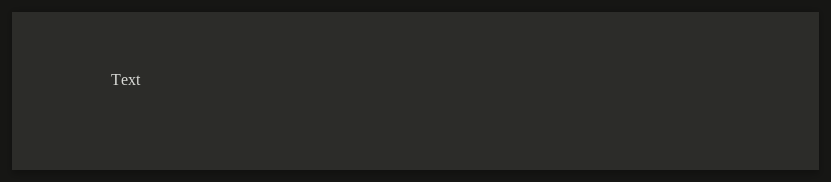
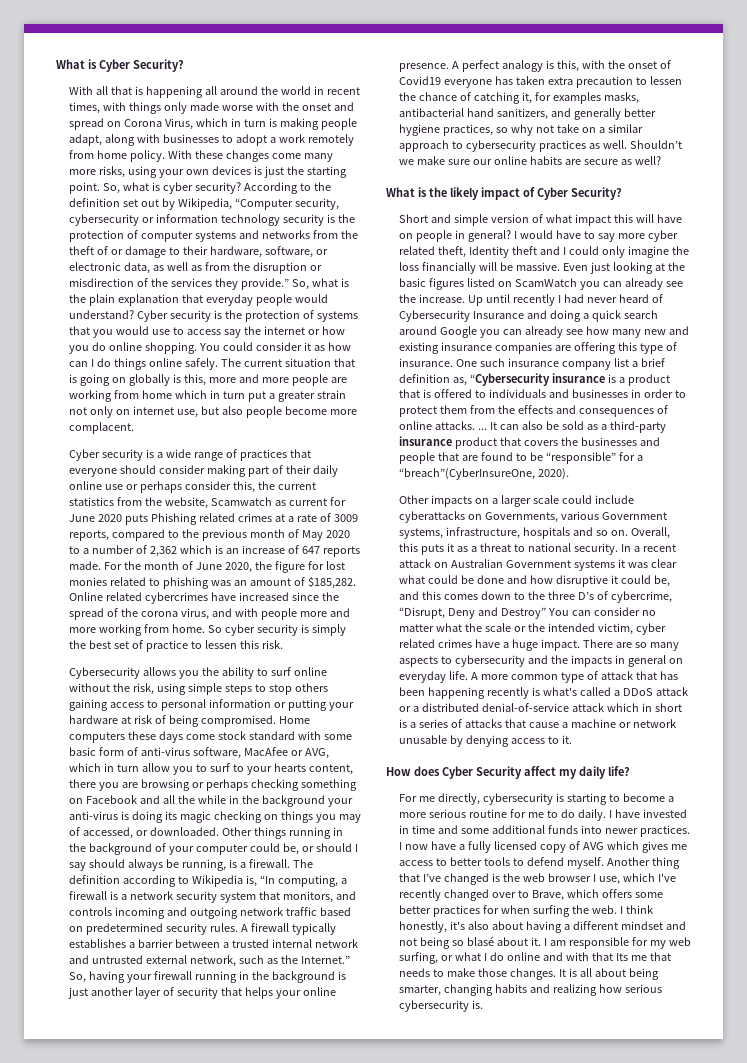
[110,74,141,85] Text -> [56,59,184,72] [69,86,360,98] [69,102,354,114] [69,118,357,130] [69,134,354,146] [69,150,333,162] [69,166,347,178] [69,182,331,194] [69,198,339,210] [69,214,355,226] [69,230,358,242] [69,246,328,258] [69,262,322,274] [69,278,349,290] [69,294,328,306] [69,310,358,322] [69,326,345,338] [69,342,351,354] [69,358,355,370] [69,374,347,386] [69,390,346,402] [69,406,357,418] [69,422,135,434] [69,449,311,461] [69,465,338,477] [69,481,316,493] [69,497,346,509] [69,513,358,525] [69,529,350,541] [69,545,360,557] [69,561,345,573] [69,576,356,589] [69,592,339,604] [69,608,350,620] [69,624,346,636] [69,640,283,652] [69,667,327,679] [69,683,328,695] [69,699,354,711] [69,715,310,727] [69,731,352,743] [69,747,329,759] [69,763,353,775] [69,779,357,791] [69,795,353,807] [69,811,361,823] [69,827,343,839] [69,843,358,855] [69,859,313,871] [69,875,347,887] [69,891,356,903] [69,907,351,919] [69,923,336,935] [69,939,358,948] [69,955,350,967] [69,971,346,983] [68,987,336,999] [399,60,671,72] [399,76,682,88] [399,92,639,104] [399,108,656,120] [399,124,643,136] [399,140,682,152] [399,156,661,165] [386,187,622,200] [399,214,682,226] [399,230,678,242] [399,246,689,258] [399,262,685,274] [399,278,683,290] [399,294,663,306] [399,310,658,322] [399,326,689,338] [399,342,677,354] [399,358,665,370] [399,373,670,386] [399,389,686,398] [399,405,668,417] [399,421,666,433] [399,436,660,449] [399,452,643,464] [399,468,570,480] [399,495,634,507] [399,511,668,523] [399,527,670,539] [399,543,676,555] [399,559,677,571] [399,575,670,587] [399,591,672,603] [399,607,656,619] [399,623,666,635] [399,639,679,651] [399,655,683,667] [399,671,678,683] [399,687,688,699] [399,703,682,712] [399,719,676,728] [399,735,572,747] [386,766,630,779] [399,793,674,805] [399,809,687,821] [399,825,690,837] [399,841,687,853] [399,857,680,869] [399,873,676,885] [399,889,663,901] [399,905,653,917] [399,921,686,933] [399,936,691,949] [399,952,671,964] [399,968,659,980] [399,984,662,996] [399,1000,484,1012] What is Cyber Security? // With all that is happening all around the world in recent times, with things only made worse with the onset and spread on Corona Virus, which in turn is making people adapt, along with businesses to adopt a work remotely from home policy. With these changes come many more risks, using your own devices is just the starting point. So, what is cyber security? According to the definition set out by Wikipedia, “Computer security, cybersecurity or information technology security is the protection of computer systems and networks from the theft of or damage to their hardware, software, or electronic data, as well as from the disruption or misdirection of the services they provide.” So, what is the plain explanation that everyday people would understand? Cyber security is the protection of systems that you would use to access say the internet or how you do online shopping. You could consider it as how can I do things online safely. The current situation that is going on globally is this, more and more people are working from home which in turn put a greater strain not only on internet use, but also people become more complacent. // Cyber security is a wide range of practices that everyone should consider making part of their daily online use or perhaps consider this, the current statistics from the website, Scamwatch as current for June 2020 puts Phishing related crimes at a rate of 3009 reports, compared to the previous month of May 2020 to a number of 2,362 which is an increase of 647 reports made. For the month of June 2020, the figure for lost monies related to phishing was an amount of $185,282. Online related cybercrimes have increased since the spread of the corona virus, and with people more and more working from home. So cyber security is simply the best set of practice to lessen this risk. // Cybersecurity allows you the ability to surf online without the risk, using simple steps to stop others gaining access to personal information or putting your hardware at risk of being compromised. Home computers these days come stock standard with some basic form of anti-virus software, MacAfee or AVG, which in turn allow you to surf to your hearts content, there you are browsing or perhaps checking something on Facebook and all the while in the background your anti-virus is doing its magic checking on things you may of accessed, or downloaded. Other things running in the background of your computer could be, or should I say should always be running, is a firewall. The definition according to Wikipedia is, “In computing, a firewall is a network security system that monitors, and controls incoming and outgoing network traffic based on predetermined security rules. A firewall typically establishes a barrier between a trusted internal network and untrusted external network, such as the Internet.” So, having your firewall running in the background is just another layer of security that helps your online presence. A perfect analogy is this, with the onset of Covid19 everyone has taken extra precaution to lessen the chance of catching it, for examples masks, antibacterial hand sanitizers, and generally better hygiene practices, so why not take on a similar approach to cybersecurity practices as well. Shouldn’t we make sure our online habits are secure as well? // What is the likely impact of Cyber Security? // Short and simple version of what impact this will have on people in general? I would have to say more cyber related theft, Identity theft and I could only imagine the loss financially will be massive. Even just looking at the basic figures listed on ScamWatch you can already see the increase. Up until recently I had never heard of Cybersecurity Insurance and doing a quick search around Google you can already see how many new and existing insurance companies are offering this type of insurance. One such insurance company list a brief definition as, “Cybersecurity insurance is a product that is offered to individuals and businesses in order to protect them from the effects and consequences of online attacks. ... It can also be sold as a third-party insurance product that covers the businesses and people that are found to be “responsible” for a “breach”(CyberInsureOne, 2020). // Other impacts on a larger scale could include cyberattacks on Governments, various Government systems, infrastructure, hospitals and so on. Overall, this puts it as a threat to national security. In a recent attack on Australian Government systems it was clear what could be done and how disruptive it could be, and this comes down to the three D’s of cybercrime, “Disrupt, Deny and Destroy” You can consider no matter what the scale or the intended victim, cyber related crimes have a huge impact. There are so many aspects to cybersecurity and the impacts in general on everyday life. A more common type of attack that has been happening recently is what's called a DDoS attack or a distributed denial-of-service attack which in short is a series of attacks that cause a machine or network unusable by denying access to it. // How does Cyber Security affect my daily life? // For me directly, cybersecurity is starting to become a more serious routine for me to do daily. I have invested in time and some additional funds into newer practices. I now have a fully licensed copy of AVG which gives me access to better tools to defend myself. Another thing that I’ve changed is the web browser I use, which I've recently changed over to Brave, which offers some better practices for when surfing the web. I think honestly, it's also about having a different mindset and not being so blasé about it. I am responsible for my web surfing, or what I do online and with that Its me that needs to make those changes. It is all about being smarter, changing habits and realizing how serious cybersecurity is.

